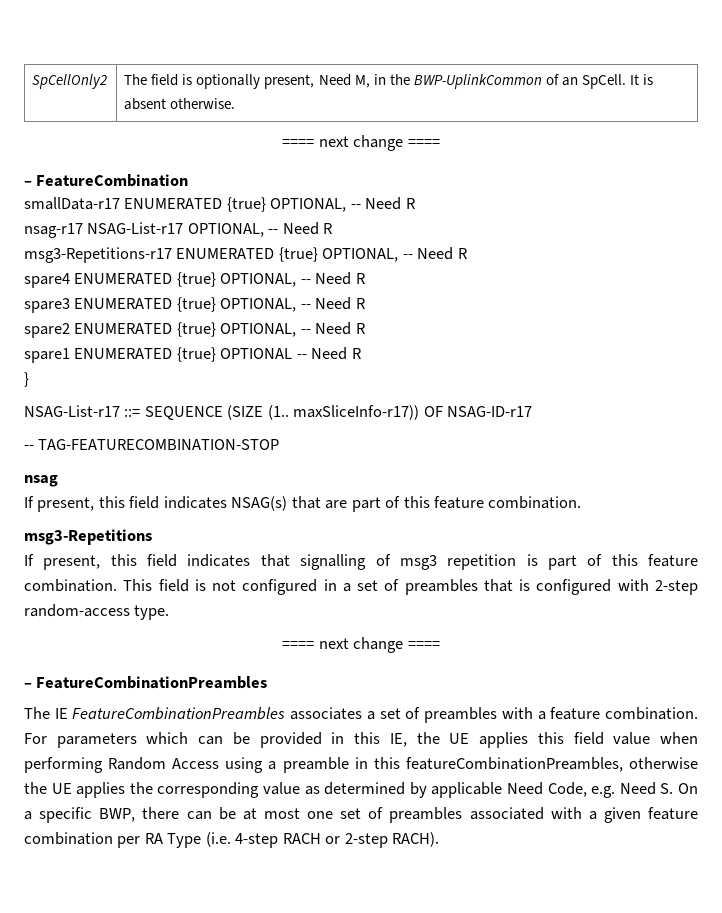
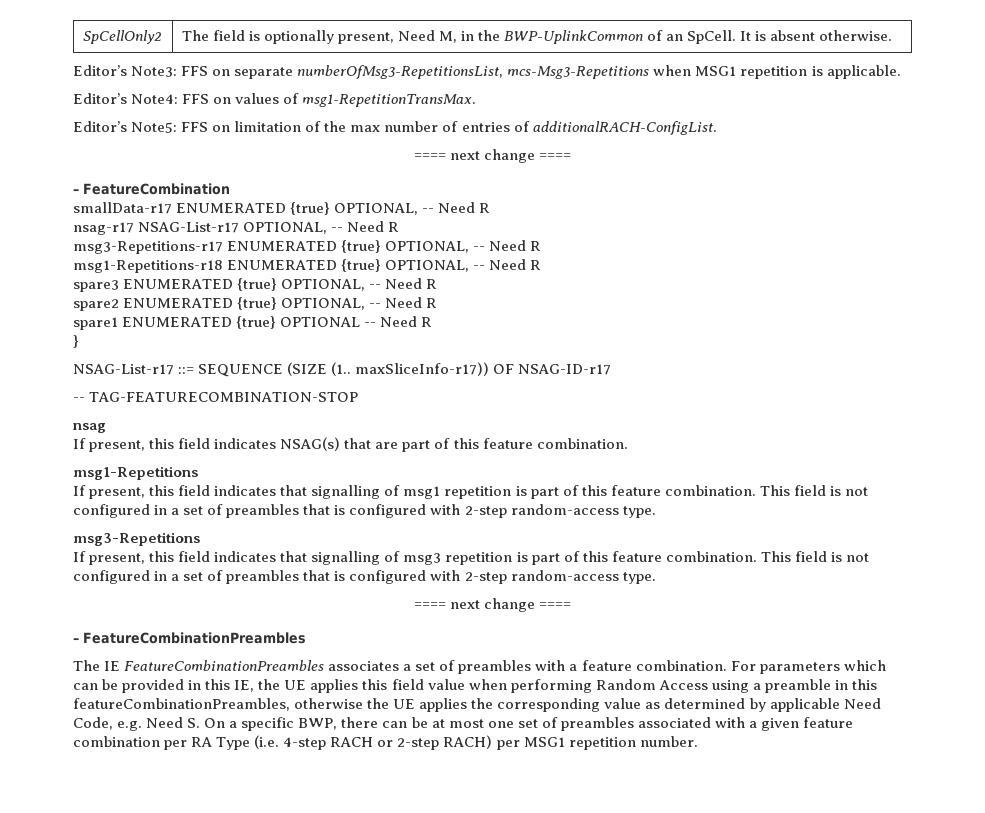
(236, 103) none -> [73,65,901,79] [73,93,477,107] [73,121,717,135] // Editor’s Note3: FFS on separate numberOfMsg3-RepetitionsList, mcs-Msg3-Repetitions when MSG1 repetition is applicable. // Editor’s Note4: FFS on values of msg1-RepetitionTransMax. // Editor’s Note5: FFS on limitation of the max number of entries of additionalRACH-ConfigList.
[24,273,70,288] spare4 -> [73,260,223,273] msg1-Repetitions-r18
(582, 502) none -> [73,466,198,480] [73,485,868,499] [73,504,656,518] // msg1-Repetitions // If present, this field indicates that signalling of msg1 repetition is part of this feature combination. This field is not configured in a set of preambles that is configured with 2-step random-access type.
[392,832,440,847] RACH). -> [443,735,698,750] RACH) per MSG1 repetition number.

